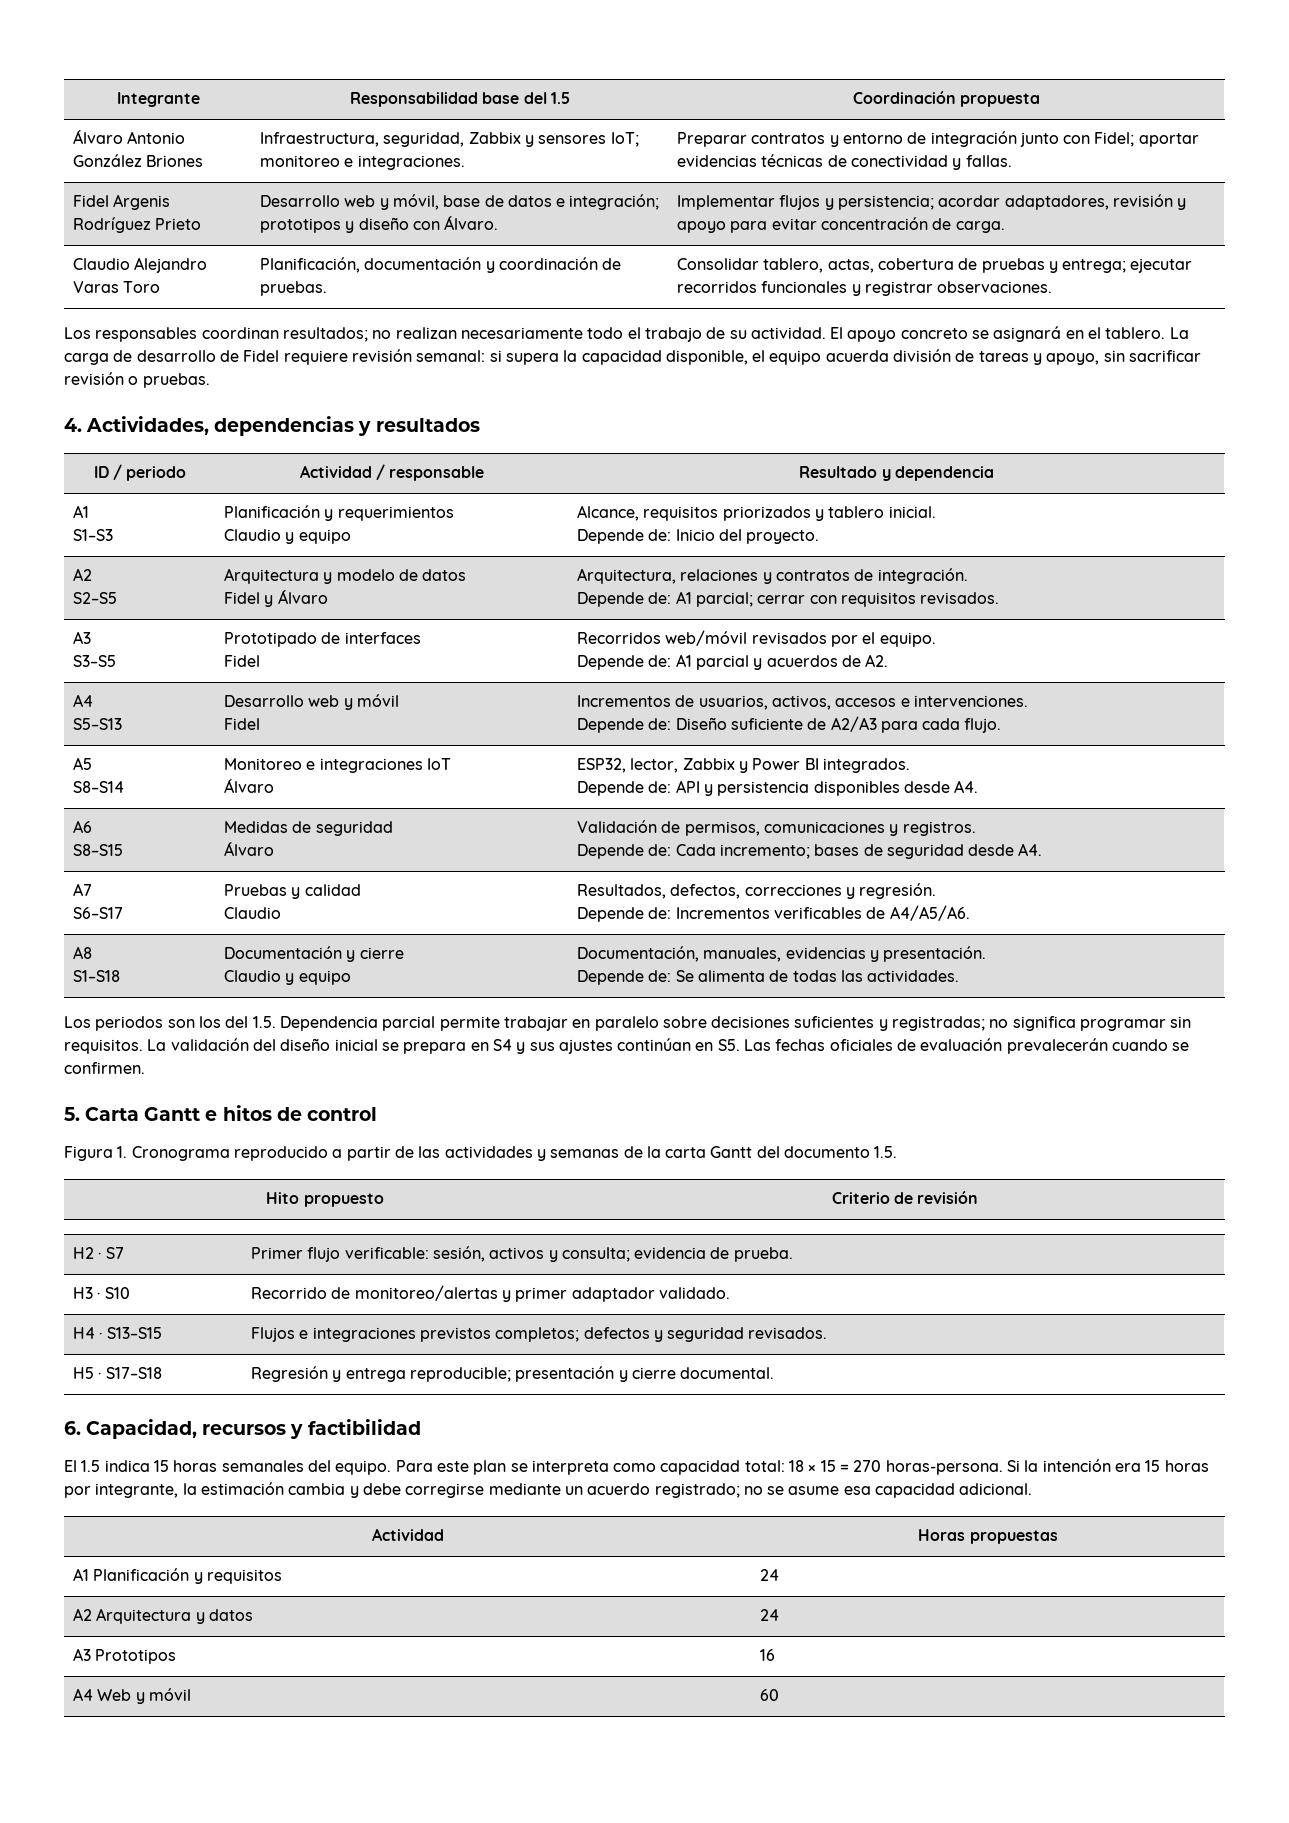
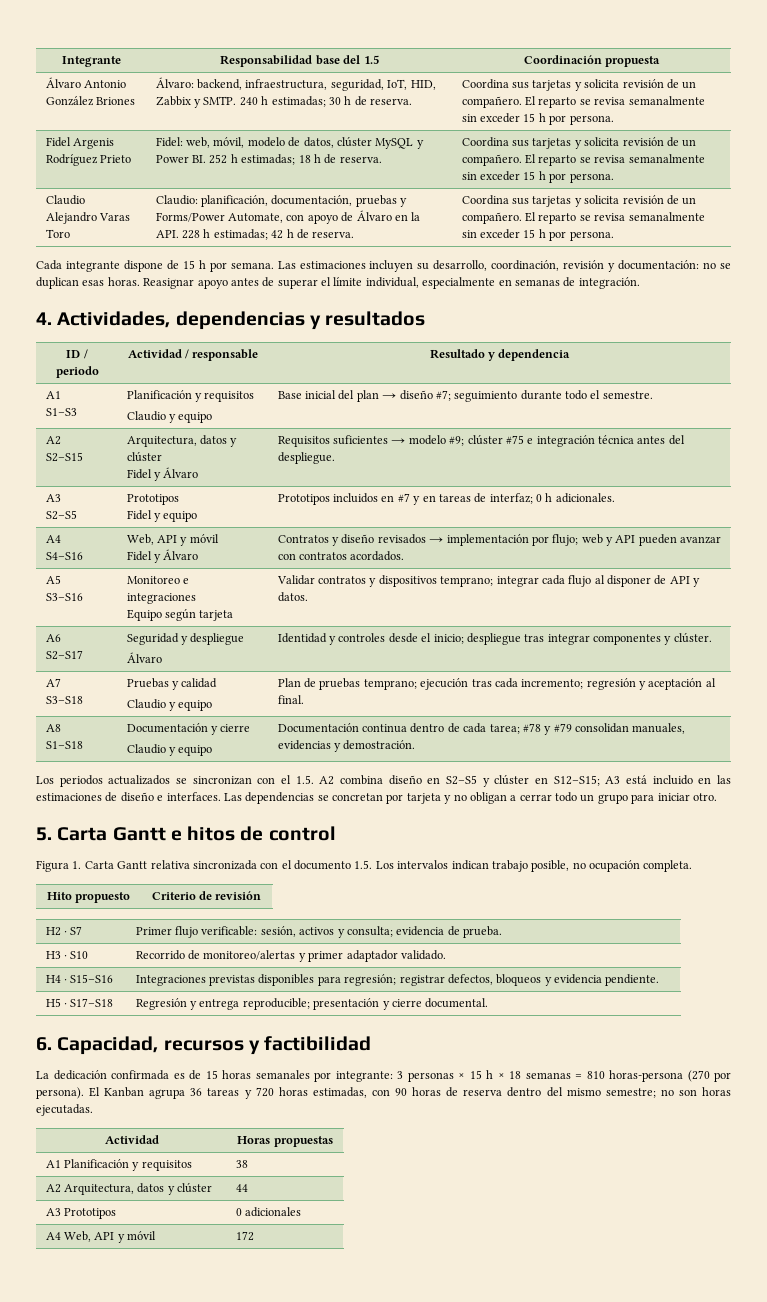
[259,132,639,147] [259,155,465,170] [676,131,1199,147] [676,154,1012,170] [72,194,171,210] [72,217,202,233] [259,194,660,210] [259,216,499,233] [676,194,1187,210] [676,217,1005,233] [72,257,208,273] [72,281,161,293] [259,257,622,273] [259,281,327,296] [676,258,1193,273] [676,281,1053,296] [64,326,1189,342] [64,349,1202,365] [64,372,210,388] Infraestructura, seguridad, Zabbix y sensores IoT; monitoreo e integraciones. | Preparar contratos y entorno de integración junto con Fidel; aportar evidencias técnicas de conectividad y fallas. // Fidel Argenis Rodríguez Prieto | Desarrollo web y móvil, base de datos e integración; prototipos y diseño con Álvaro. | Implementar flujos y persistencia; acordar adaptadores, revisión y apoyo para evitar concentración de carga. // Claudio Alejandro Varas Toro | Planificación, documentación y coordinación de pruebas. | Consolidar tablero, actas, cobertura de pruebas y entrega; ejecutar recorridos funcionales y registrar observaciones. // Los responsables coordinan resultados; no realizan necesariamente todo el trabajo de su actividad. El apoyo concreto se asignará en el tablero. La carga de desarrollo de Fidel requiere revisión semanal: si supera la capacidad disponible, el equipo acuerda división de tareas y apoyo, sin sacrificar revisión o pruebas. -> [155,77,436,91] [155,96,413,108] [461,79,697,91] [461,96,705,108] [461,113,614,125] [45,137,115,149] [45,154,132,166] [155,136,424,149] [155,154,382,165] [461,137,697,149] [461,154,705,166] [461,171,614,183] [45,195,85,205] [45,212,131,224] [45,229,70,238] [155,195,408,207] [155,210,421,224] [155,229,355,240] [461,195,697,207] [461,212,705,224] [461,229,614,241] [36,260,732,272] [36,277,640,289] Álvaro: backend, infraestructura, seguridad, IoT, HID, Zabbix y SMTP. 240 h estimadas; 30 h de reserva. | Coordina sus tarjetas y solicita revisión de un compañero. El reparto se revisa semanalmente sin exceder 15 h por persona. // Fidel Argenis Rodríguez Prieto | Fidel: web, móvil, modelo de datos, clúster MySQL y Power BI. 252 h estimadas; 18 h de reserva. | Coordina sus tarjetas y solicita revisión de un compañero. El reparto se revisa semanalmente sin exceder 15 h por persona. // Claudio Alejandro Varas Toro | Claudio: planificación, documentación, pruebas y Forms/Power Automate, con apoyo de Álvaro en la API. 228 h estimadas; 42 h de reserva. | Coordina sus tarjetas y solicita revisión de un compañero. El reparto se revisa semanalmente sin exceder 15 h por persona. // Cada integrante dispone de 15 h por semana. Las estimaciones incluyen su desarrollo, coordinación, revisión y documentación: no se duplican esas horas. Reasignar apoyo antes de superar el límite individual, especialmente en semanas de integración.
[337,506,454,521] [223,529,351,544] [576,505,936,521] [576,529,820,544] [72,568,92,581] [72,592,117,604] [223,568,467,584] [223,590,328,607] [576,568,968,584] [576,591,1000,607] [72,631,91,644] [72,655,116,667] [223,632,421,647] [223,655,260,667] [576,630,936,647] [576,654,889,670] [72,694,93,707] [72,718,122,730] [223,694,399,710] [223,718,260,730] [576,695,1028,710] [576,716,1002,733] requerimientos // Claudio y equipo | Alcance, requisitos priorizados y tablero inicial. // Depende de: Inicio del proyecto. // A2 // S2–S5 | Arquitectura y modelo de datos // Fidel y Álvaro | Arquitectura, relaciones y contratos de integración. // Depende de: A1 parcial; cerrar con requisitos revisados. // A3 // S3–S5 | Prototipado de interfaces // Fidel | Recorridos web/móvil revisados por el equipo. // Depende de: A1 parcial y acuerdos de A2. // A4 // S5–S13 | Desarrollo web y móvil // Fidel | Incrementos de usuarios, activos, accesos e intervenciones. // Depende de: Diseño suficiente de A2/A3 para cada flujo. -> [204,391,255,402] [126,411,213,423] [277,390,653,402] [45,436,61,445] [45,452,83,462] [126,435,238,447] [126,451,162,462] [126,467,199,481] [277,434,685,447] [277,452,335,464] [45,494,61,502] [45,510,77,520] [126,494,179,505] [126,510,198,522] [277,493,615,505] [45,535,61,543] [45,552,83,560] [126,534,219,546] [126,549,199,563] [277,534,722,546] [277,551,405,561] requisitos // Claudio y equipo | Base inicial del plan → diseño #7; seguimiento durante todo el semestre. // A2 // S2–S15 | Arquitectura, datos y clúster // Fidel y Álvaro | Requisitos suficientes → modelo #9; clúster #75 e integración técnica antes del despliegue. // A3 // S2–S5 | Prototipos // Fidel y equipo | Prototipos incluidos en #7 y en tareas de interfaz; 0 h adicionales. // A4 // S4–S16 | Web, API y móvil // Fidel y Álvaro | Contratos y diseño revisados → implementación por flujo; web y API pueden avanzar con contratos acordados.
[72,781,124,793] S8–S14 -> [45,593,83,601] S3–S16
[426,758,451,770] [223,779,274,793] [576,758,910,773] [576,780,979,796] [72,820,92,833] [72,844,123,856] [223,821,393,836] [223,842,274,856] [576,820,976,836] [576,843,1043,859] IoT // Álvaro | ESP32, lector, Zabbix y Power BI integrados. // Depende de: API y persistencia disponibles desde A4. // A6 // S8–S15 | Medidas de seguridad // Álvaro | Validación de permisos, comunicaciones y registros. // Depende de: Cada incremento; bases de seguridad desde A4. -> [126,608,234,621] [276,575,701,587] [277,592,308,602] [45,634,61,642] [45,650,83,660] [126,633,245,645] [126,652,162,663] [277,632,712,645] // Equipo según tarjeta | Validar contratos y dispositivos temprano; integrar cada flujo al disponer de API y datos. // A6 // S2–S17 | Seguridad y despliegue // Álvaro | Identidad y controles desde el inicio; despliegue tras integrar componentes y clúster.
[72,907,123,919] S6–S17 -> [45,696,83,704] S3–S18
[576,883,937,899] [576,905,970,922] | Resultados, defectos, correcciones y regresión. // Depende de: Incrementos verificables de A4/A5/A6. -> [169,700,213,711] [277,678,716,690] [277,695,304,704] y equipo | Plan de pruebas temprano; ejecución tras cada incremento; regresión y aceptación al final.
[576,946,987,962] [576,970,960,985] [64,1016,1192,1031] [64,1038,1190,1054] [64,1062,145,1074] Documentación, manuales, evidencias y presentación. // Depende de: Se alimenta de todas las actividades. // Los periodos son los del 1.5. Dependencia parcial permite trabajar en paralelo sobre decisiones suficientes y registradas; no significa programar sin requisitos. La validación del diseño inicial se prepara en S4 y sus ajustes continúan en S5. Las fechas oficiales de evaluación prevalecerán cuando se confirmen. -> [277,723,686,735] [277,740,416,752] [36,774,731,787] [36,792,717,804] Documentación continua dentro de cada tarea; #78 y #79 consolidan manuales, evidencias y demostración. // Los periodos actualizados se sincronizan con el 1.5. A2 combina diseño en S2–S5 y clúster en S12–S15; A3 está incluido en las estimaciones de diseño e interfaces. Las dependencias se concretan por tarjeta y no obligan a cerrar todo un grupo para iniciar otro.
[131,1146,898,1161] Cronograma reproducido a partir de las actividades y semanas de la carta Gantt del documento 1.5. -> [84,860,693,872] Carta Gantt relativa sincronizada con el documento 1.5. Los intervalos indican trabajo posible, no ocupación completa.
[106,1327,162,1339] [250,1327,828,1342] S13–S15 | Flujos e integraciones previstos completos; defectos y seguridad revisados. -> [70,974,114,983] [135,974,660,986] S15–S16 | Integraciones previstas disponibles para regresión; registrar defectos, bloqueos y evidencia pendiente.
[64,1459,1209,1475] [64,1482,1033,1498] El 1.5 indica 15 horas semanales del equipo. Para este plan se interpreta como capacidad total: 18 × 15 = 270 horas-persona. Si la intención era 15 horas por integrante, la estimación cambia y debe corregirse mediante un acuerdo registrado; no se asume esa capacidad adicional. -> [36,1070,731,1082] [36,1087,731,1099] [36,1104,93,1116] La dedicación confirmada es de 15 horas semanales por integrante: 3 personas × 15 h × 18 semanas = 810 horas-persona (270 por persona). El Kanban agrupa 36 tareas y 720 horas estimadas, con 90 horas de reserva dentro del mismo semestre; no son horas ejecutadas.
[759,1569,779,1581] [72,1608,253,1624] [759,1609,779,1621] 24 // A2 Arquitectura y datos | 24 -> [235,1160,248,1168] [45,1182,213,1195] [235,1184,248,1192] 38 // A2 Arquitectura, datos y clúster | 44
[759,1649,775,1661] [72,1688,132,1701] 16 // A4 Web -> [235,1207,302,1217] [45,1231,115,1242] 0 adicionales // A4 Web, API
[759,1689,779,1701] 60 -> [235,1231,254,1241] 172

